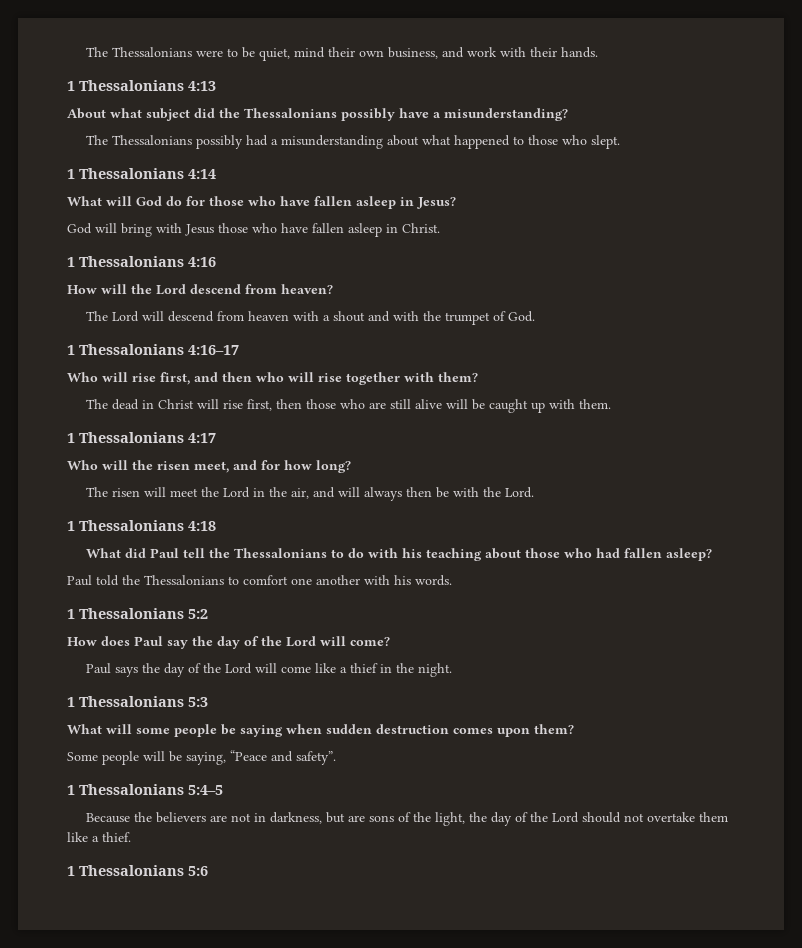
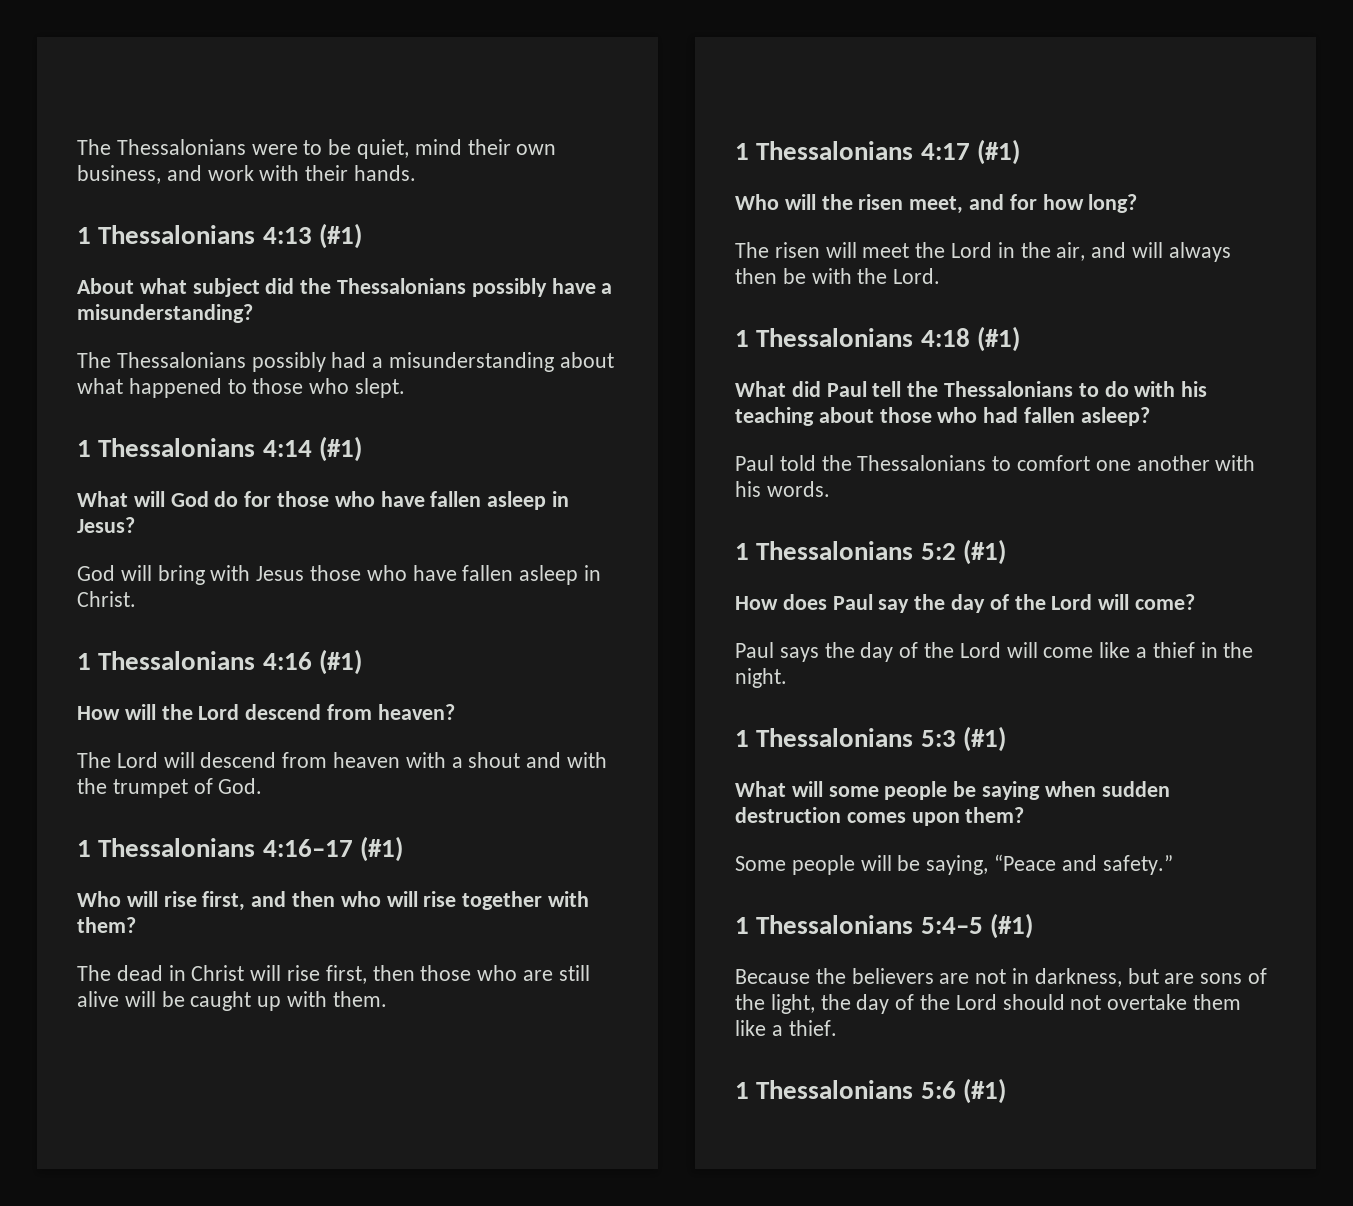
(216, 86) none -> [318,223,362,249] (#1)
(216, 174) none -> [318,436,362,462] (#1)
(216, 262) none -> [318,649,362,675] (#1)
(239, 350) none -> [359,836,403,862] (#1)
(216, 438) none -> [976,139,1020,165] (#1)
(216, 526) none -> [976,326,1020,352] (#1)
(208, 614) none -> [962,539,1006,565] (#1)
(208, 702) none -> [962,726,1006,752] (#1)
[296,751,336,765] safety”. -> [1102,855,1173,875] safety.”
(223, 790) none -> [989,913,1033,939] (#1)
(208, 871) none -> [962,1078,1006,1104] (#1)

